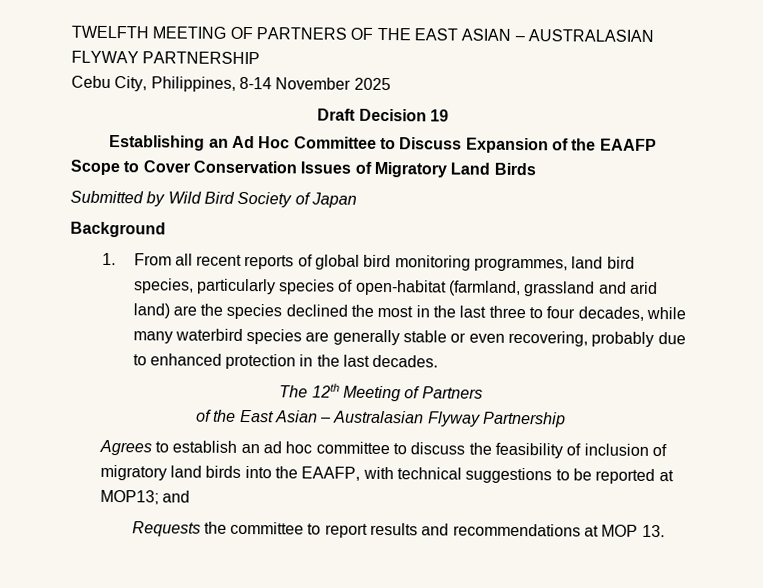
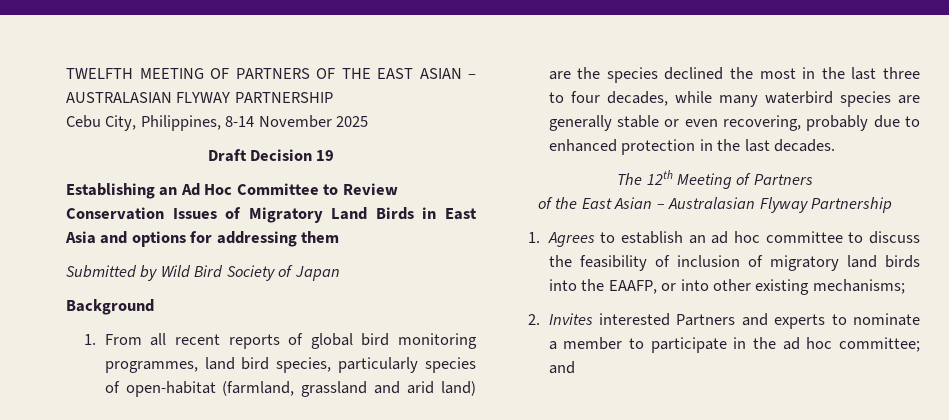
[399,137,657,154] [70,159,190,176] Discuss Expansion of the EAAFP Scope to Cover -> [342,183,398,195] Review
(536, 169) none -> [422,207,477,220] [65,231,340,247] in East Asia and options for addressing them
(567, 419) none -> [528,232,541,243] 1.
[362,466,674,485] [99,489,191,505] [131,521,665,538] with technical suggestions to be reported at MOP13; and // Requests the committee to report results and recommendations at MOP 13. -> [661,279,905,295] [528,313,920,329] [548,337,920,353] [548,361,575,374] or into other existing mechanisms; // 2. Invites interested Partners and experts to nominate a member to participate in the ad hoc committee; and

